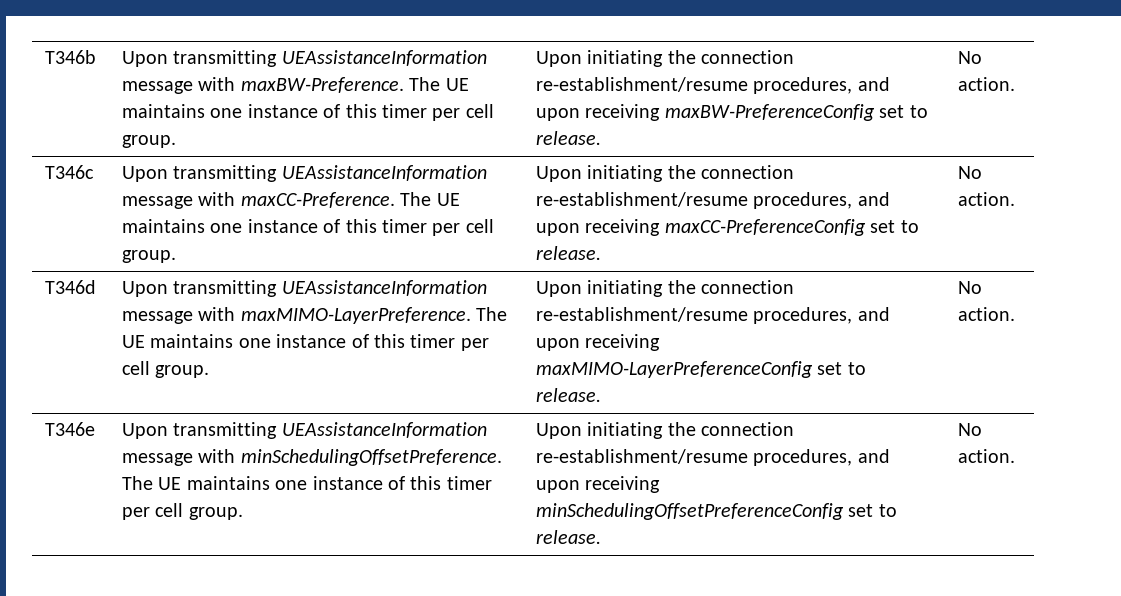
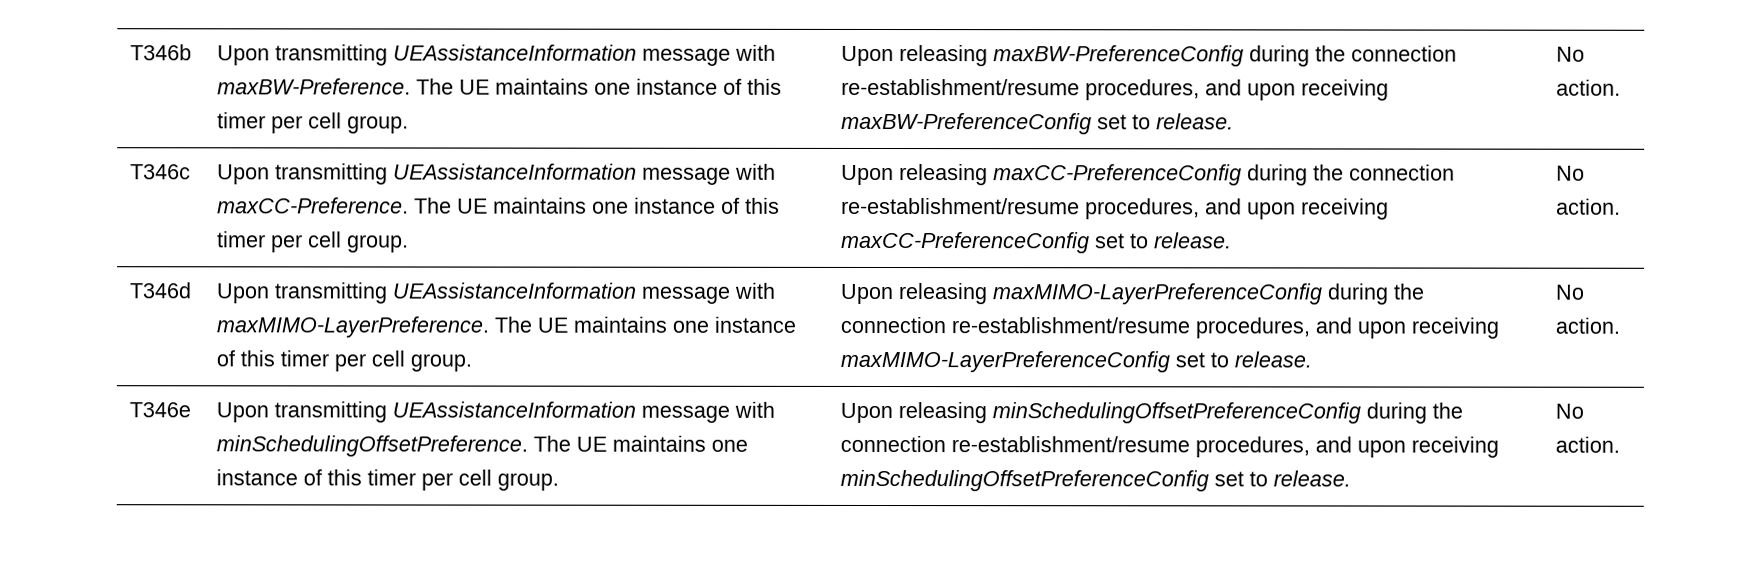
[587,50,664,67] initiating -> [898,45,1310,67] releasing maxBW-PreferenceConfig during
[587,165,664,182] initiating -> [898,164,1308,186] releasing maxCC-PreferenceConfig during
[587,280,664,297] initiating -> [897,283,1389,305] releasing maxMIMO-LayerPreferenceConfig during
[587,422,664,439] initiating -> [897,402,1427,424] releasing minSchedulingOffsetPreferenceConfig during

